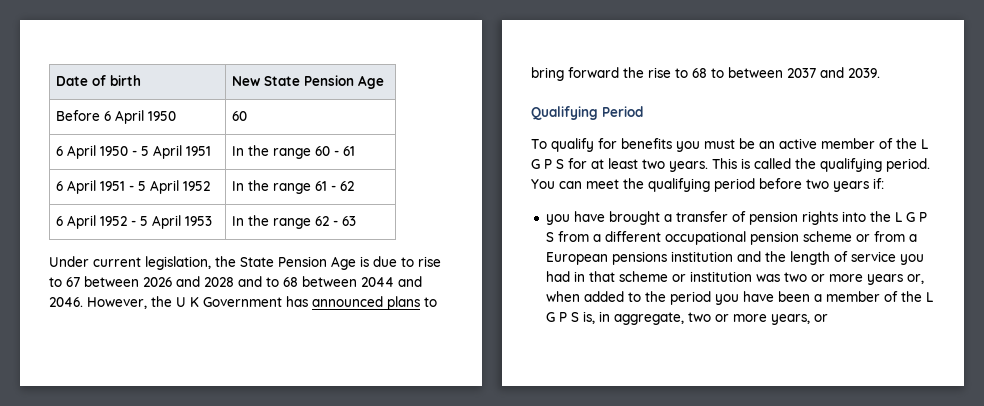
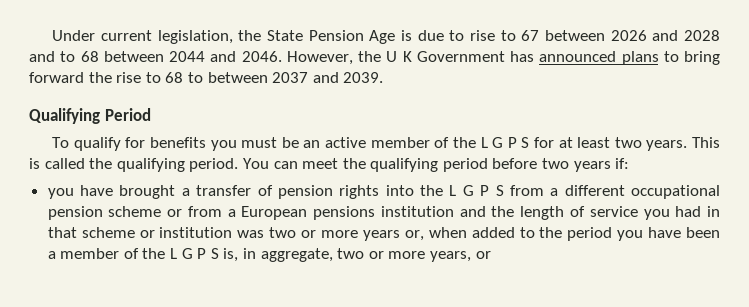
[56,75,142,86] [232,75,385,89] [56,110,177,124] [232,111,248,121] [56,145,212,159] [232,145,356,159] [56,180,211,194] [232,180,355,194] [56,215,213,229] [232,215,357,229] Date of birth | New State Pension Age // Before 6 April 1950 | 60 // 6 April 1950 - 5 April 1951 | In the range 60 - 61 // 6 April 1951 - 5 April 1952 | In the range 61 - 62 // 6 April 1952 - 5 April 1953 | In the range 62 - 63 // -> (52, 35) none

